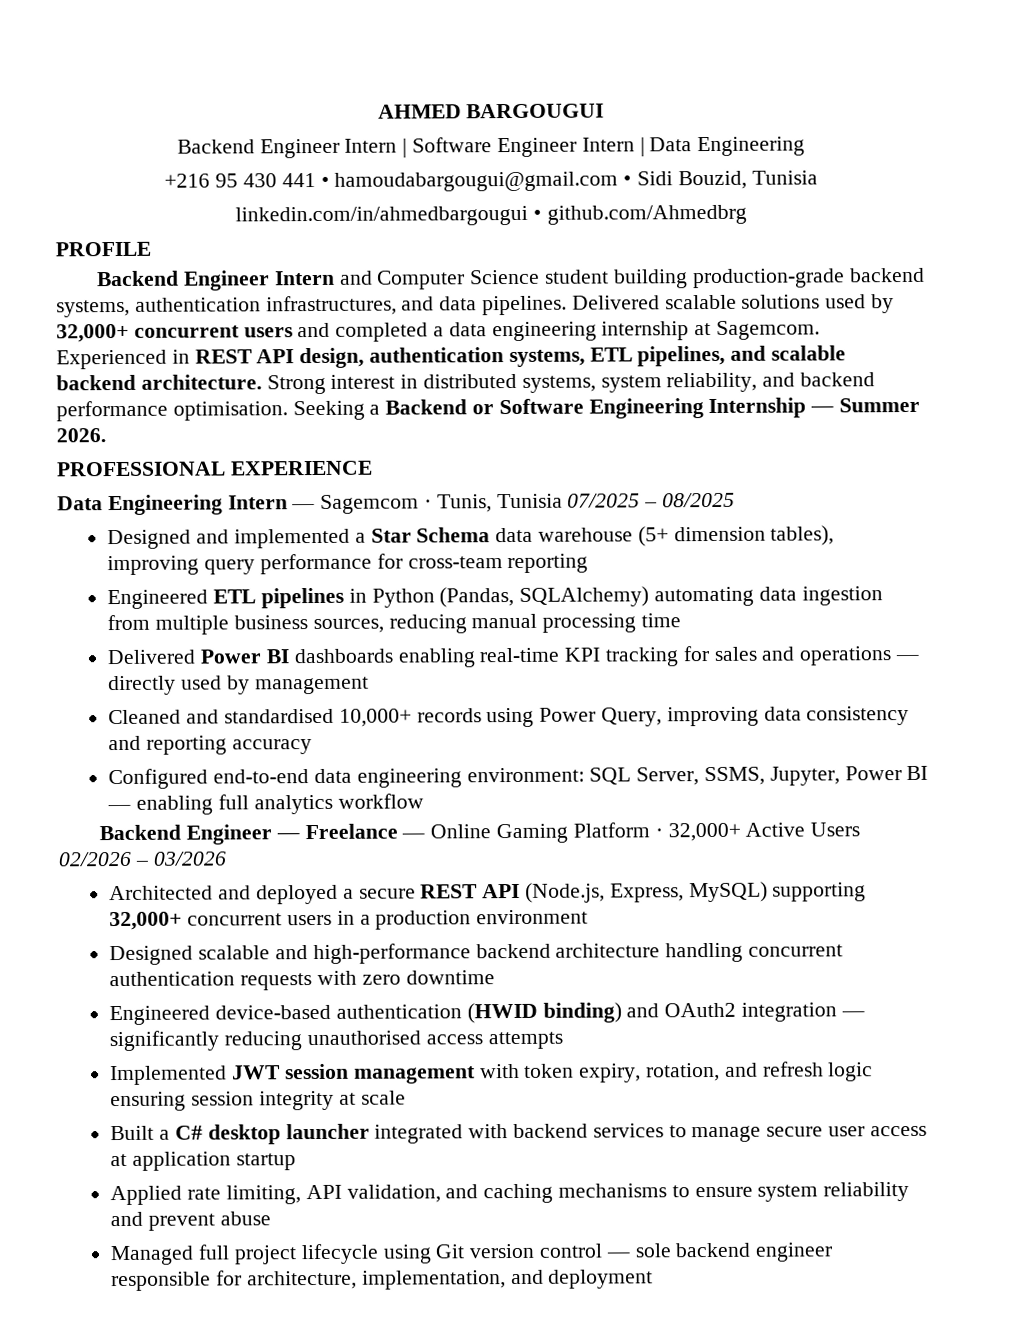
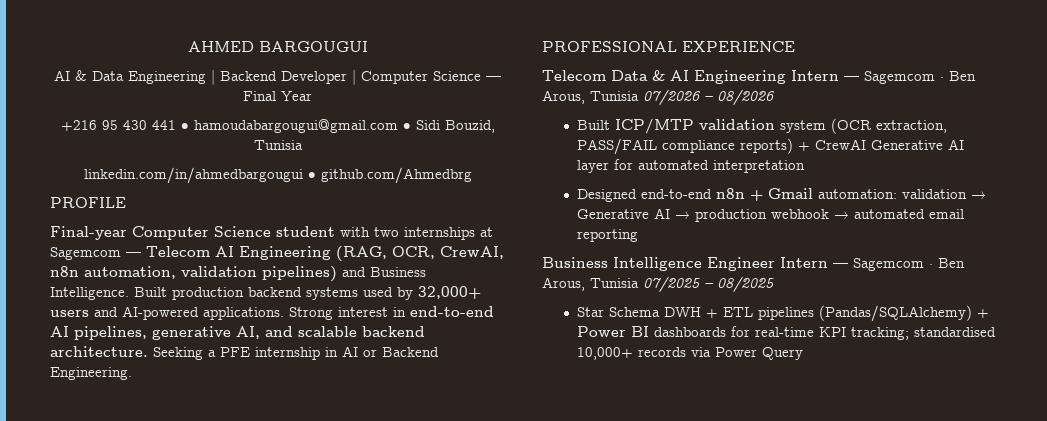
[176,136,806,159] Backend Engineer Intern | Software Engineer Intern | Data Engineering -> [54,69,501,85] [243,91,312,101] AI & Data Engineering | Backend Developer | Computer Science — Final Year
[97,267,925,291] [56,294,821,318] Backend Engineer Intern and Computer Science student building production-grade backend systems, authentication infrastructures, and data pipelines. Delivered scalable solutions -> [50,226,493,240] [50,246,504,261] [50,266,426,282] [50,287,358,300] Final-year Computer Science student with two internships at Sagemcom — Telecom AI Engineering (RAG, OCR, CrewAI, n8n automation, validation pipelines) and Business Intelligence. Built production backend systems
[133,325,240,338] concurrent -> (481, 292) none
[335,320,821,342] [56,345,847,370] [56,372,876,395] [56,397,921,422] [56,428,106,443] [56,460,373,477] [57,496,103,511] completed a data engineering internship at Sagemcom. Experienced in REST API design, authentication systems, ETL pipelines, and scalable backend architecture. Strong interest in distributed systems, system reliability, and backend performance optimisation. Seeking a Backend or Software Engineering Internship — Summer 2026. // PROFESSIONAL EXPERIENCE // Data -> [122,306,494,320] [50,326,425,340] [50,346,439,360] [50,367,132,380] [542,41,795,52] [542,70,689,81] AI-powered applications. Strong interest in end-to-end AI pipelines, generative AI, and scalable backend architecture. Seeking a PFE internship in AI or Backend Engineering. // PROFESSIONAL EXPERIENCE // Telecom Data & AI
[436,492,736,513] [107,525,835,550] [107,553,589,576] [107,586,883,610] [107,613,681,635] [107,649,196,665] Tunis, Tunisia 07/2025 – 08/2025 // Designed and implemented a Star Schema data warehouse (5+ dimension tables), improving query performance for cross-team reporting // Engineered ETL pipelines in Python (Pandas, SQLAlchemy) automating data ingestion from multiple business sources, reducing manual processing time // Delivered -> [949,71,976,81] [542,89,774,105] [576,118,947,134] [576,138,964,155] [576,159,805,173] [576,188,986,202] [576,208,964,222] [576,229,638,242] [542,257,965,271] [542,276,774,292] [576,305,989,322] Ben Arous, Tunisia 07/2026 – 08/2026 // Built ICP/MTP validation system (OCR extraction, PASS/FAIL compliance reports) + CrewAI Generative AI layer for automated interpretation // Designed end-to-end n8n + Gmail automation: validation → Generative AI → production webhook → automated email reporting // Business Intelligence Engineer Intern — Sagemcom · Ben Arous, Tunisia 07/2025 – 08/2025 // Star Schema DWH + ETL pipelines (Pandas/SQLAlchemy) +
[397,648,476,668] enabling -> [730,326,750,337] for
[604,646,919,667] [108,675,369,696] [108,705,910,728] [108,735,312,755] [108,765,929,790] [107,793,424,815] [99,822,861,845] [58,851,227,867] [109,881,867,905] [109,909,589,931] [109,942,843,966] [109,970,495,991] [109,1002,865,1026] [109,1030,563,1052] [110,1061,874,1086] [110,1090,406,1112] [110,1123,927,1145] [110,1151,296,1171] [110,1182,910,1206] [110,1211,271,1231] [110,1242,834,1266] [111,1269,654,1292] tracking for sales and operations — directly used by management // Cleaned and standardised 10,000+ records using Power Query, improving data consistency and reporting accuracy // Configured end-to-end data engineering environment: SQL Server, SSMS, Jupyter, Power BI — enabling full analytics workflow // Backend Engineer — Freelance — Online Gaming Platform · 32,000+ Active Users 02/2026 – 03/2026 // Architected and deployed a secure REST API (Node.js, Express, MySQL) supporting 32,000+ concurrent users in a production environment // Designed scalable and high-performance backend architecture handling concurrent authentication requests with zero downtime // Engineered device-based authentication (HWID binding) and OAuth2 integration — significantly reducing unauthorised access attempts // Implemented JWT session management with token expiry, rotation, and refresh logic ensuring session integrity at scale // Built a C# desktop launcher integrated with backend services to manage secure user access at application startup // Applied rate limiting, API validation, and caching mechanisms to ensure system reliability and prevent abuse // Managed full project lifecycle using Git version control — sole backend engineer responsible for architecture, implementation, and deployment -> [850,327,996,340] [576,347,803,360] tracking; standardised 10,000+ records via Power Query

